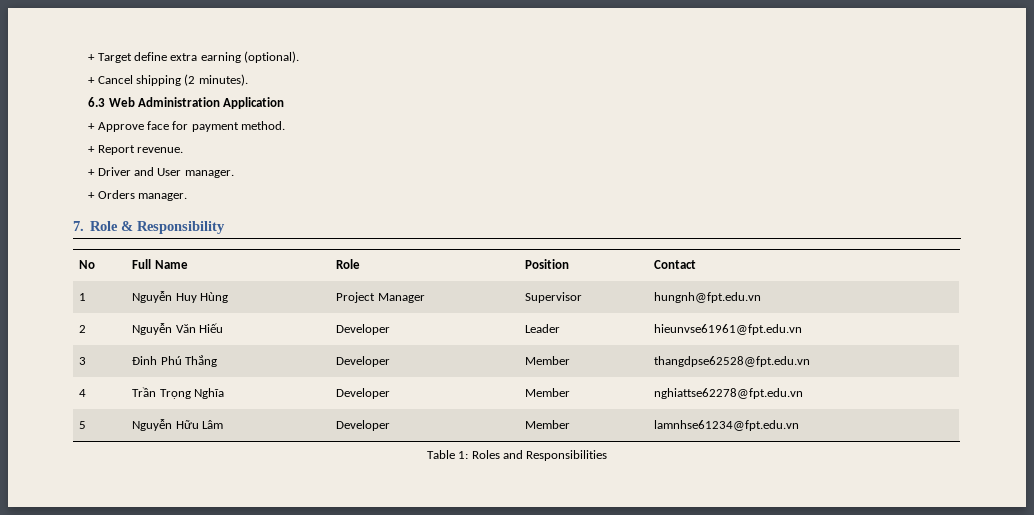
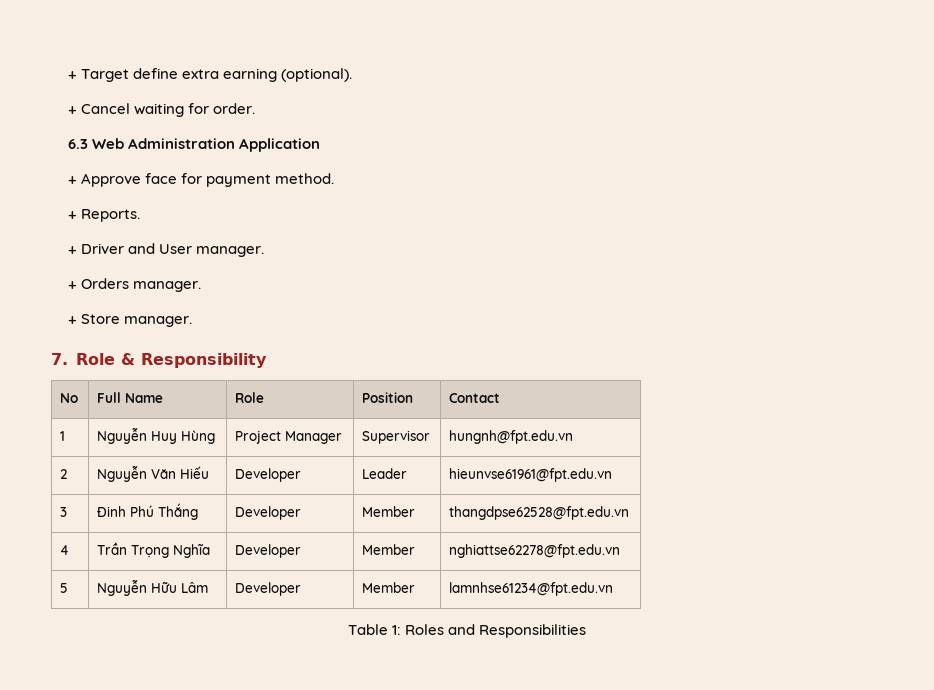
[135,74,248,86] shipping (2 minutes). -> [133,103,255,117] waiting for order.
[97,145,183,155] Report revenue. -> [80,209,140,222] Reports.
(187, 197) none -> [67,314,192,327] // + Store manager.

